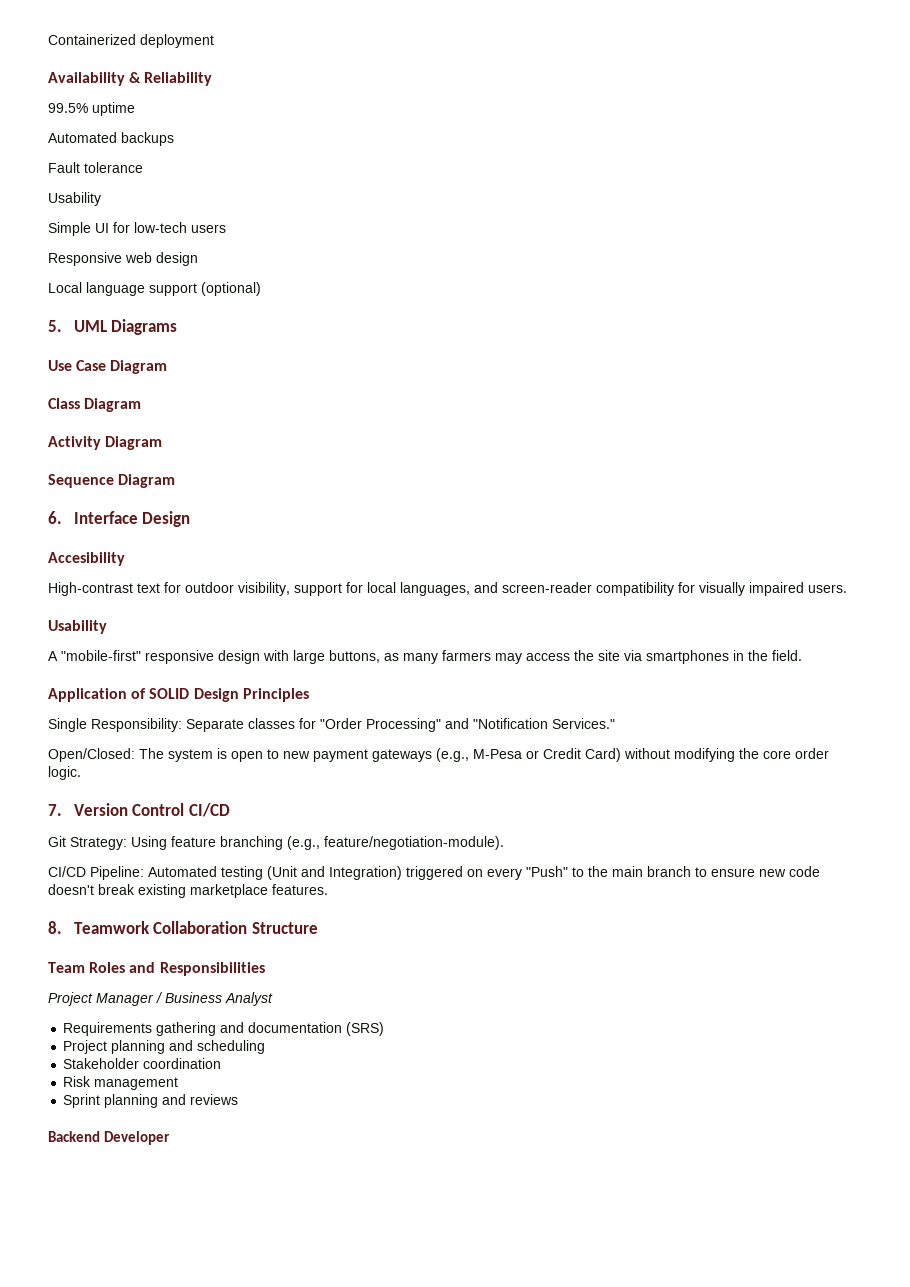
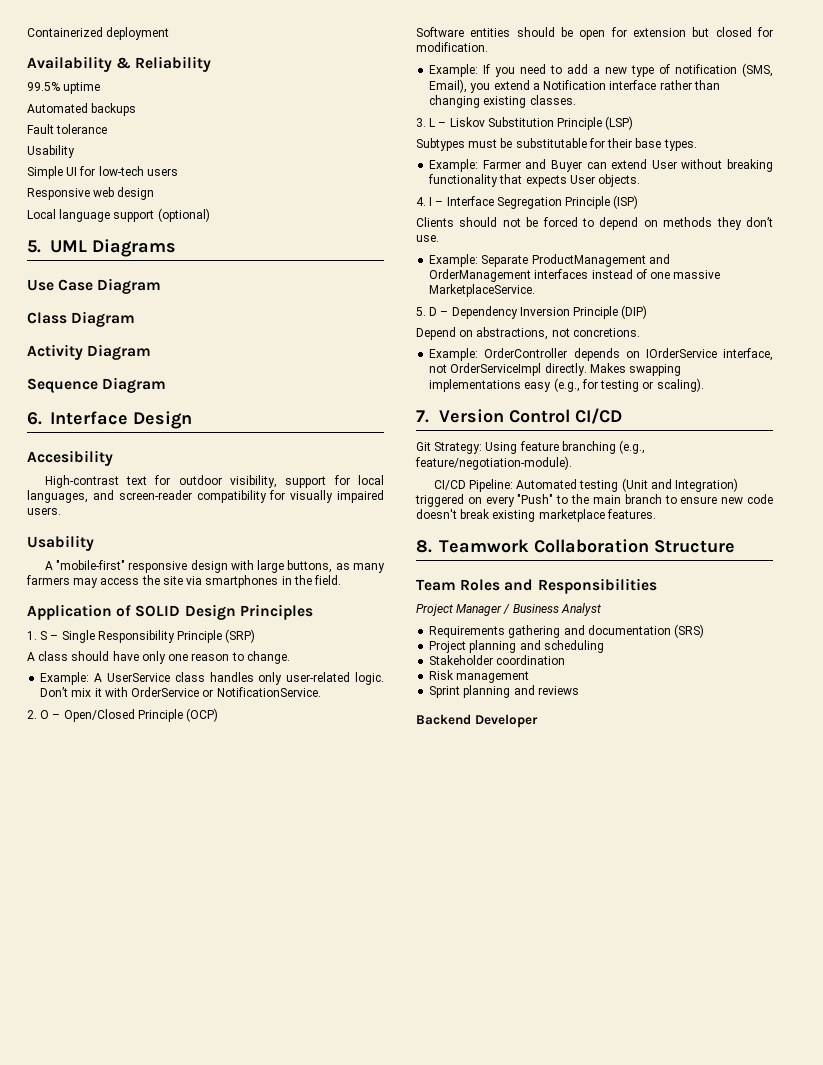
[48,718,615,732] [48,748,829,762] [48,766,81,780] Single Responsibility: Separate classes for "Order Processing" and "Notification Services." // Open/Closed: The system is open to new payment gateways (e.g., M-Pesa or Credit Card) without modifying the core order logic. -> [27,629,256,643] [27,651,290,664] [40,672,384,685] [40,687,321,697] [27,708,219,722] [416,27,773,40] [416,42,488,52] [429,63,774,77] [429,79,720,93] [429,95,576,108] [416,116,634,130] [416,138,697,151] [429,159,773,172] [428,174,641,187] [416,195,639,209] [416,217,773,230] [416,235,439,242] [429,254,670,267] [429,269,721,282] [429,284,536,297] [416,305,648,319] [416,327,640,340] [429,348,773,361] [429,363,682,376] [429,378,704,392] 1. S – Single Responsibility Principle (SRP) // A class should have only one reason to change. // Example: A UserService class handles only user-related logic. Don’t mix it with OrderService or NotificationService. // 2. O – Open/Closed Principle (OCP) // Software entities should be open for extension but closed for modification. // Example: If you need to add a new type of notification (SMS, Email), you extend a Notification interface rather than changing existing classes. // 3. L – Liskov Substitution Principle (LSP) // Subtypes must be substitutable for their base types. // Example: Farmer and Buyer can extend User without breaking functionality that expects User objects. // 4. I – Interface Segregation Principle (ISP) // Clients should not be forced to depend on methods they don’t use. // Example: Separate ProductManagement and OrderManagement interfaces instead of one massive MarketplaceService. // 5. D – Dependency Inversion Principle (DIP) // Depend on abstractions, not concretions. // Example: OrderController depends on IOrderService interface, not OrderServiceImpl directly. Makes swapping implementations easy (e.g., for testing or scaling).

